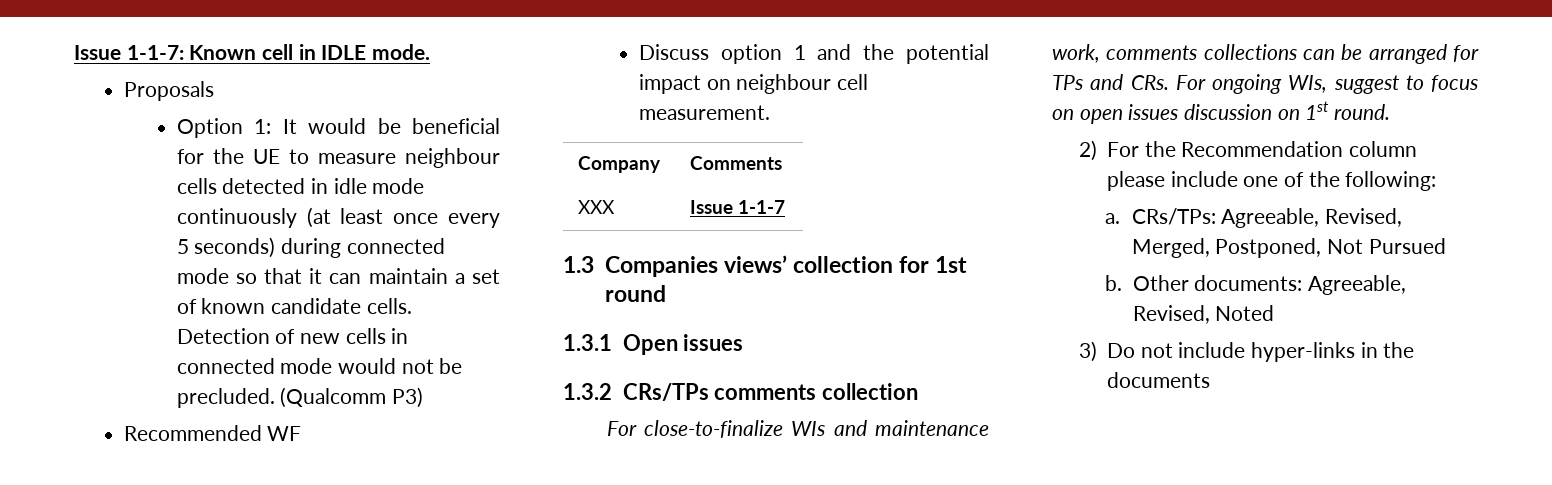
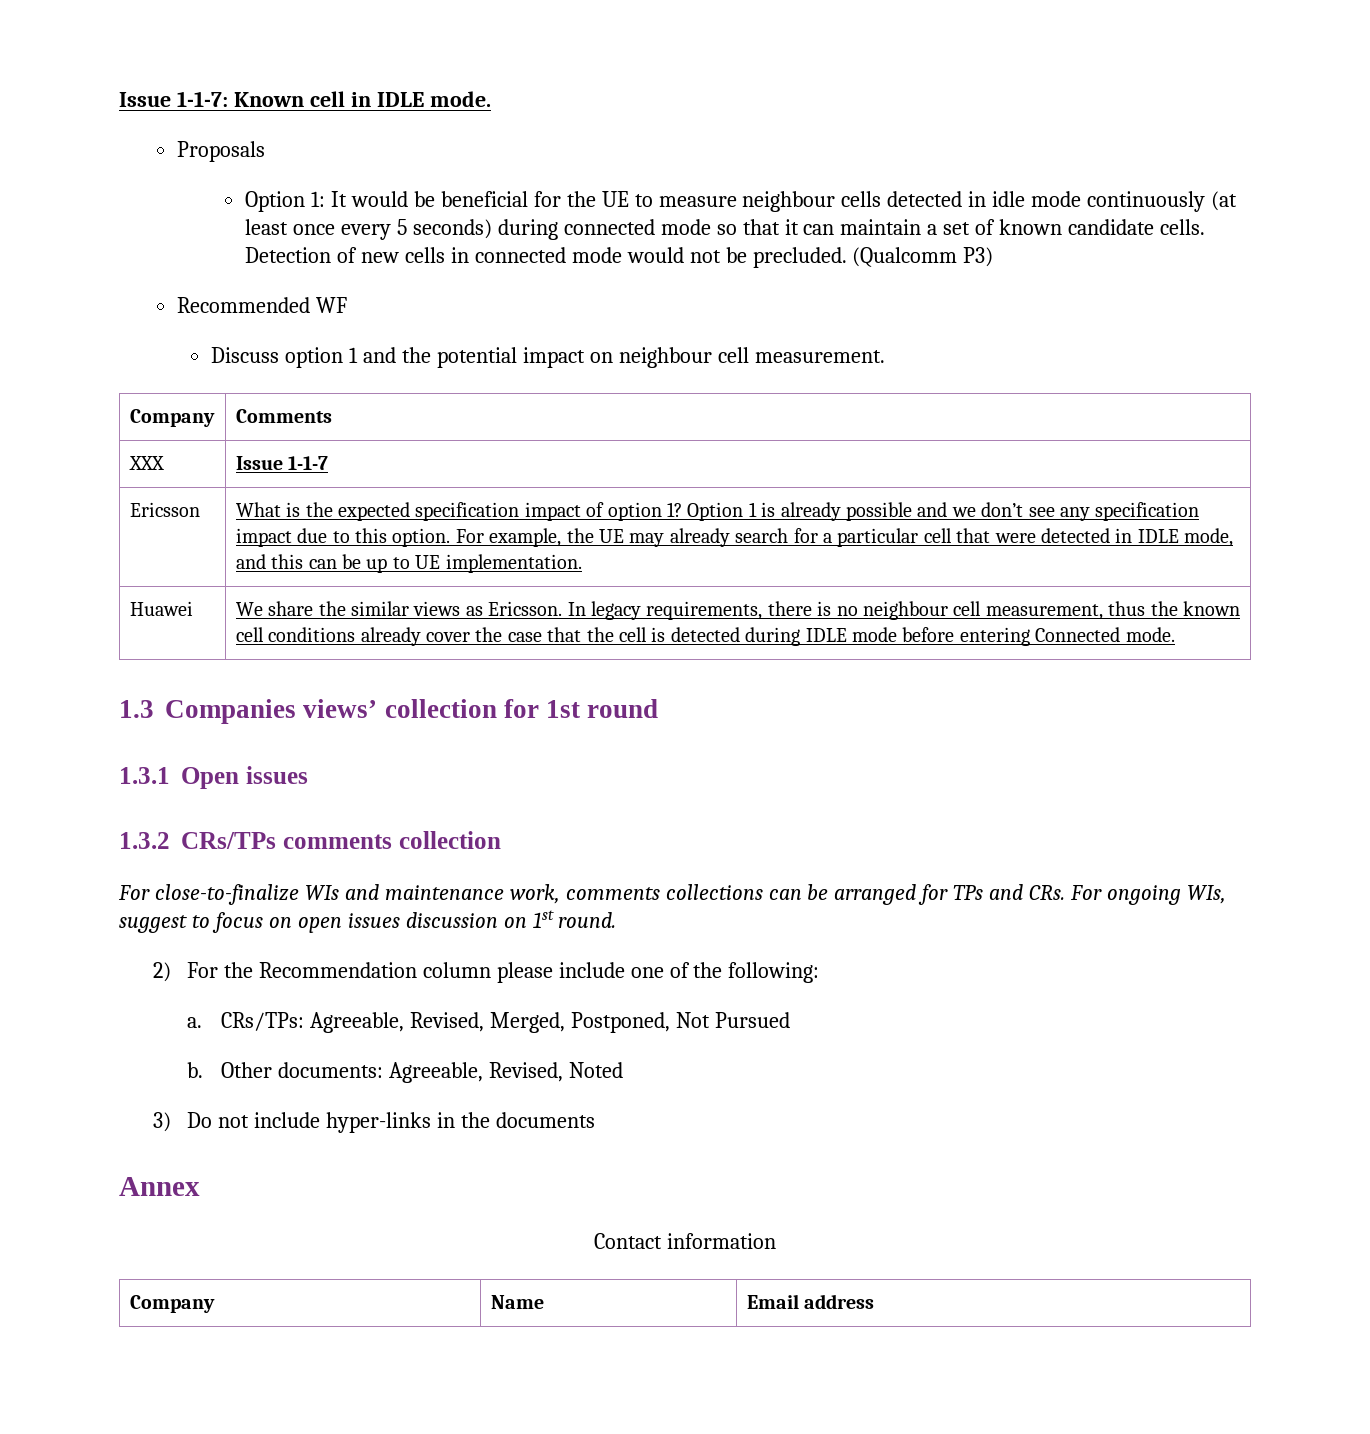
(785, 207) none -> [129,502,200,517] [235,502,1200,521] [235,528,1234,547] [235,554,582,573] [129,601,193,616] [235,601,1240,620] [235,627,1175,646] // Ericsson | What is the expected specification impact of option 1? Option 1 is already possible and we don’t see any specification impact due to this option. For example, the UE may already search for a particular cell that were detected in IDLE mode, and this can be up to UE implementation. // Huawei | We share the similar views as Ericsson. In legacy requirements, there is no neighbour cell measurement, thus the known cell conditions already cover the case that the cell is detected during IDLE mode before entering Connected mode.
(1211, 380) none -> [119,1177,200,1196] [594,1233,776,1249] [129,1295,215,1313] [490,1295,544,1309] [746,1294,875,1309] // Annex // Contact information // Company | Name | Email address

